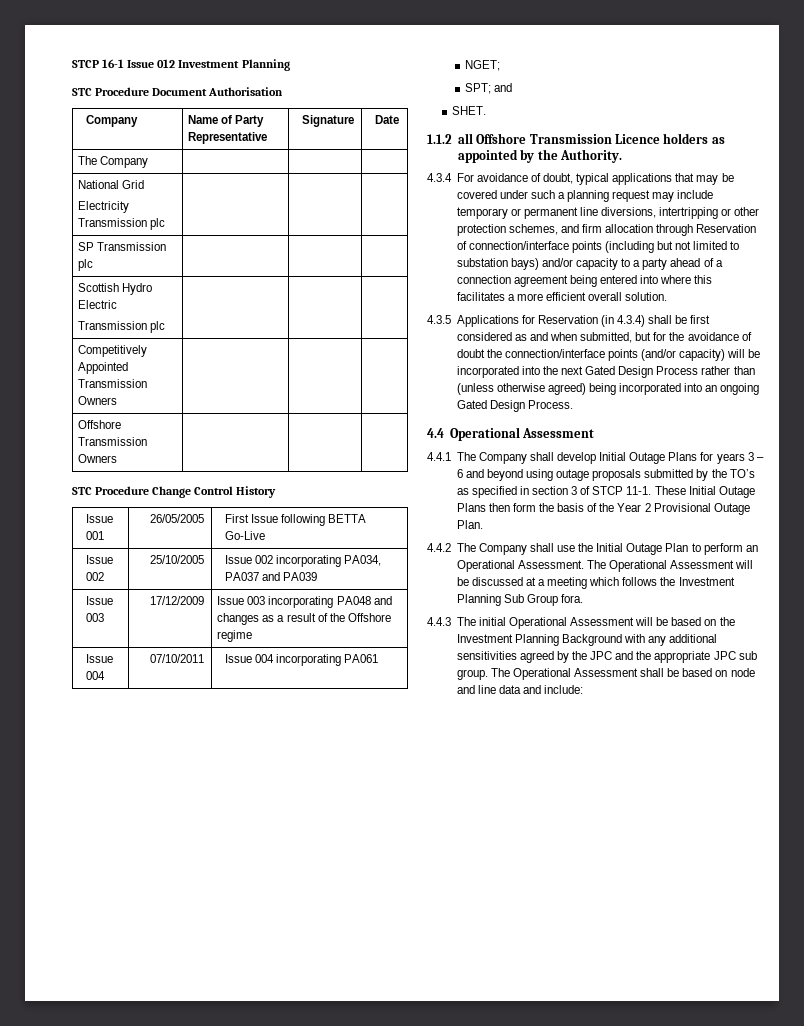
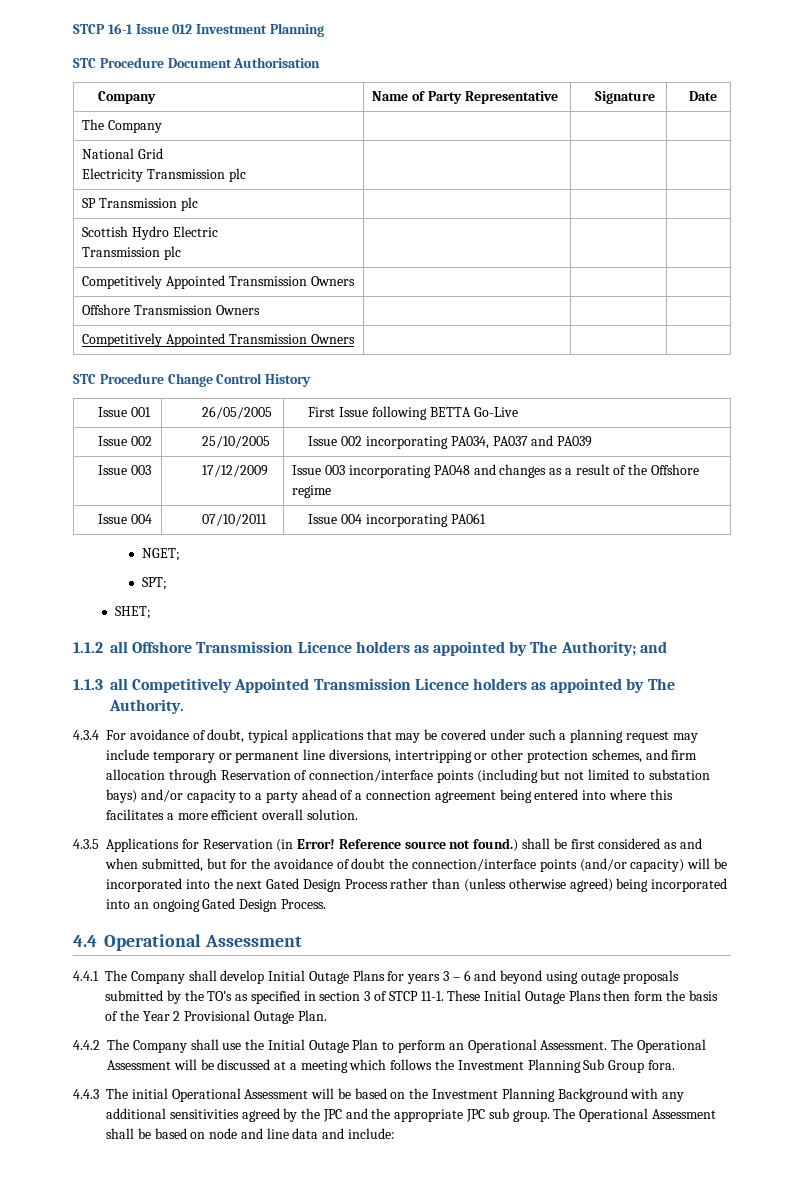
(118, 458) none -> [82,333,355,347] // Competitively Appointed Transmission Owners | | |
[494,83,513,92] [452,106,487,115] and // SHET. -> [115,606,152,619] // SHET;
[537,149,558,160] the -> [530,641,667,656] [73,678,675,693] The Authority; and // 1.1.3 all Competitively Appointed Transmission Licence holders as appointed by The
[617,315,646,327] 4.3.4) -> [297,838,519,852] Error! Reference source not found.)

